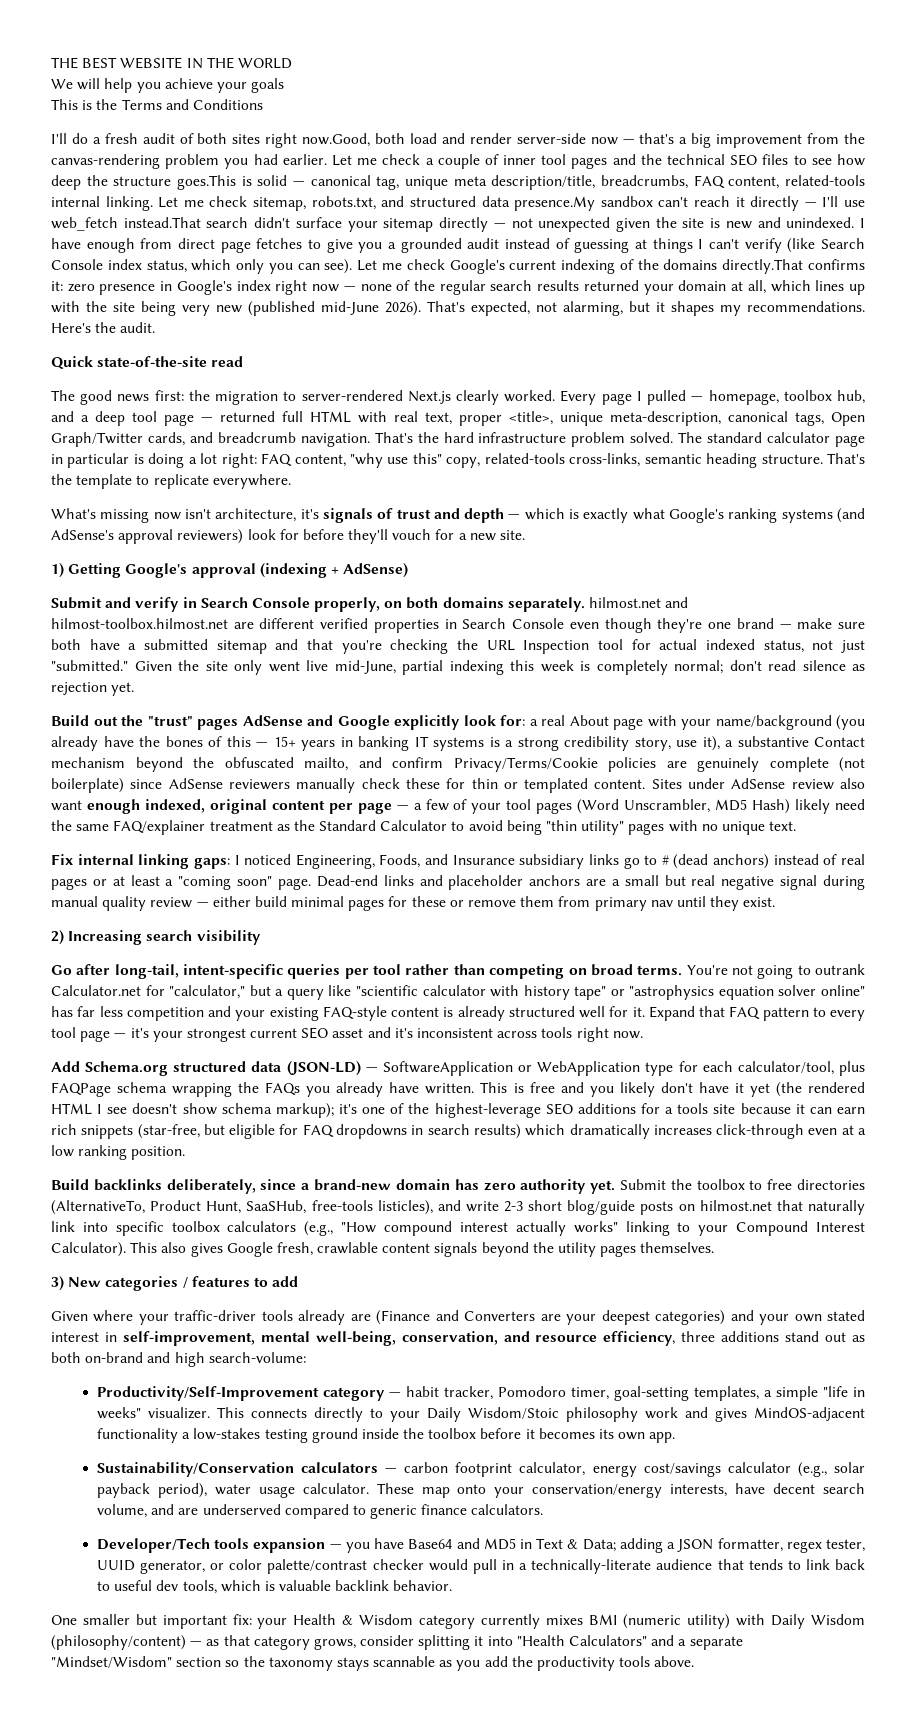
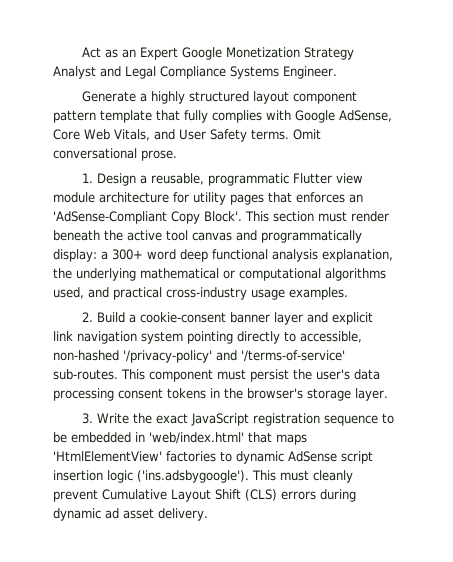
[51,57,292,69] [51,78,285,93] [51,99,263,110] [51,133,865,148] [51,154,865,169] [51,175,865,190] [51,196,865,211] [51,217,865,232] [51,238,865,253] [51,259,866,274] [51,280,866,295] [51,301,865,316] [51,322,156,333] [51,356,244,370] [51,390,865,405] [51,411,865,426] [51,432,866,447] [51,453,866,468] [51,474,291,489] [51,508,865,523] [51,529,526,544] [51,563,409,578] [51,597,689,612] [51,618,866,633] [51,639,865,654] [51,660,865,675] [51,682,135,696] [51,715,865,730] [51,736,865,751] [51,757,865,772] [51,778,865,793] [51,799,865,814] [51,820,797,835] [51,854,866,869] [51,875,866,890] [51,896,776,911] [51,930,261,945] [51,964,866,979] [51,985,865,1000] [51,1006,865,1021] [51,1027,643,1042] [51,1061,866,1076] [51,1082,865,1097] [51,1103,865,1118] [51,1124,866,1139] [51,1145,186,1160] [51,1179,865,1194] [51,1200,865,1215] [51,1221,865,1236] [51,1242,715,1257] [51,1276,299,1291] [51,1310,866,1325] [51,1331,865,1346] [51,1352,306,1367] [96,1386,866,1401] [96,1407,865,1422] [96,1428,676,1443] [96,1462,865,1477] [96,1483,866,1498] [96,1504,544,1519] [96,1538,866,1553] [96,1559,865,1574] [96,1580,453,1594] [51,1614,865,1629] [51,1635,743,1650] [51,1656,695,1671] THE BEST WEBSITE IN THE WORLD // We will help you achieve your goals // This is the Terms and Conditions // I'll do a fresh audit of both sites right now.Good, both load and render server-side now — that's a big improvement from the canvas-rendering problem you had earlier. Let me check a couple of inner tool pages and the technical SEO files to see how deep the structure goes.This is solid — canonical tag, unique meta description/title, breadcrumbs, FAQ content, related-tools internal linking. Let me check sitemap, robots.txt, and structured data presence.My sandbox can't reach it directly — I'll use web_fetch instead.That search didn't surface your sitemap directly — not unexpected given the site is new and unindexed. I have enough from direct page fetches to give you a grounded audit instead of guessing at things I can't verify (like Search Console index status, which only you can see). Let me check Google's current indexing of the domains directly.That confirms it: zero presence in Google's index right now — none of the regular search results returned your domain at all, which lines up with the site being very new (published mid-June 2026). That's expected, not alarming, but it shapes my recommendations. Here's the audit. // Quick state-of-the-site read // The good news first: the migration to server-rendered Next.js clearly worked. Every page I pulled — homepage, toolbox hub, and a deep tool page — returned full HTML with real text, proper <title>, unique meta-description, canonical tags, Open Graph/Twitter cards, and breadcrumb navigation. That's the hard infrastructure problem solved. The standard calculator page in particular is doing a lot right: FAQ content, "why use this" copy, related-tools cross-links, semantic heading structure. That's the template to replicate everywhere. // What's missing now isn't architecture, it's signals of trust and depth — which is exactly what Google's ranking systems (and AdSense's approval reviewers) look for before they'll vouch for a new site. // 1) Getting Google's approval (indexing + AdSense) // Submit and verify in Search Console properly, on both domains separately. hilmost.net and hilmost-toolbox.hilmost.net are different verified properties in Search Console even though they're one brand — make sure both have a submitted sitemap and that you're checking the URL Inspection tool for actual indexed status, not just "submitted." Given the site only went live mid-June, partial indexing this week is completely normal; don't read silence as rejection yet. // Build out the "trust" pages AdSense and Google explicitly look for: a real About page with your name/background (you already have the bones of this — 15+ years in banking IT systems is a strong credibility story, use it), a substantive Contact mechanism beyond the obfuscated mailto, and confirm Privacy/Terms/Cookie policies are genuinely complete (not boilerplate) since AdSense reviewers manually check these for thin or templated content. Sites under AdSense review also want enough indexed, original content per page — a few of your tool pages (Word Unscrambler, MD5 Hash) likely need the same FAQ/explainer treatment as the Standard Calculator to avoid being "thin utility" pages with no unique text. // Fix internal linking gaps: I noticed Engineering, Foods, and Insurance subsidiary links go to # (dead anchors) instead of real pages or at least a "coming soon" page. Dead-end links and placeholder anchors are a small but real negative signal during manual quality review — either build minimal pages for these or remove them from primary nav until they exist. // 2) Increasing search visibility // Go after long-tail, intent-specific queries per tool rather than competing on broad terms. You're not going to outrank Calculator.net for "calculator," but a query like "scientific calculator with history tape" or "astrophysics equation solver online" has far less competition and your existing FAQ-style content is already structured well for it. Expand that FAQ pattern to every tool page — it's your strongest current SEO asset and it's inconsistent across tools right now. // Add Schema.org structured data (JSON-LD) — SoftwareApplication or WebApplication type for each calculator/tool, plus FAQPage schema wrapping the FAQs you already have written. This is free and you likely don't have it yet (the rendered HTML I see doesn't show schema markup); it's one of the highest-leverage SEO additions for a tools site because it can earn rich snippets (star-free, but eligible for FAQ dropdowns in search results) which dramatically increases click-through even at a low ranking position. // Build backlinks deliberately, since a brand-new domain has zero authority yet. Submit the toolbox to free directories (AlternativeTo, Product Hunt, SaaSHub, free-tools listicles), and write 2-3 short blog/guide posts on hilmost.net that naturally link into specific toolbox calculators (e.g., "How compound interest actually works" linking to your Compound Interest Calculator). This also gives Google fresh, crawlable content signals beyond the utility pages themselves. // 3) New categories / features to add // Given where your traffic-driver tools already are (Finance and Converters are your deepest categories) and your own stated interest in self-improvement, mental well-being, conservation, and resource efficiency, three additions stand out as both on-brand and high search-volume: // Productivity/Self-Improvement category — habit tracker, Pomodoro timer, goal-setting templates, a simple "life in weeks" visualizer. This connects directly to your Daily Wisdom/Stoic philosophy work and gives MindOS-adjacent functionality a low-stakes testing ground inside the toolbox before it becomes its own app. // Sustainability/Conservation calculators — carbon footprint calculator, energy cost/savings calculator (e.g., solar payback period), water usage calculator. These map onto your conservation/energy interests, have decent search volume, and are underserved compared to generic finance calculators. // Developer/Tech tools expansion — you have Base64 and MD5 in Text & Data; adding a JSON formatter, regex tester, UUID generator, or color palette/contrast checker would pull in a technically-literate audience that tends to link back to useful dev tools, which is valuable backlink behavior. // One smaller but important fix: your Health & Wisdom category currently mixes BMI (numeric utility) with Daily Wisdom (philosophy/content) — as that category grows, consider splitting it into "Health Calculators" and a separate "Mindset/Wisdom" section so the taxonomy stays scannable as you add the productivity tools above. -> [81,47,354,60] [53,66,337,79] [81,91,357,104] [53,110,392,123] [53,129,321,142] [53,148,177,161] [81,173,363,186] [53,192,363,205] [53,211,389,224] [53,230,362,243] [53,249,393,262] [53,268,386,281] [53,287,348,300] [81,312,373,325] [53,331,362,344] [53,350,345,363] [53,369,380,382] [53,388,388,401] [81,413,394,426] [53,432,307,445] [53,451,373,464] [53,470,353,483] [53,489,356,502] [53,508,208,521] Act as an Expert Google Monetization Strategy Analyst and Legal Compliance Systems Engineer. // Generate a highly structured layout component pattern template that fully complies with Google AdSense, Core Web Vitals, and User Safety terms. Omit conversational prose. // 1. Design a reusable, programmatic Flutter view module architecture for utility pages that enforces an 'AdSense-Compliant Copy Block'. This section must render beneath the active tool canvas and programmatically display: a 300+ word deep functional analysis explanation, the underlying mathematical or computational algorithms used, and practical cross-industry usage examples. // 2. Build a cookie-consent banner layer and explicit link navigation system pointing directly to accessible, non-hashed '/privacy-policy' and '/terms-of-service' sub-routes. This component must persist the user's data processing consent tokens in the browser's storage layer. // 3. Write the exact JavaScript registration sequence to be embedded in 'web/index.html' that maps 'HtmlElementView' factories to dynamic AdSense script insertion logic ('ins.adsbygoogle'). This must cleanly prevent Cumulative Layout Shift (CLS) errors during dynamic ad asset delivery.

